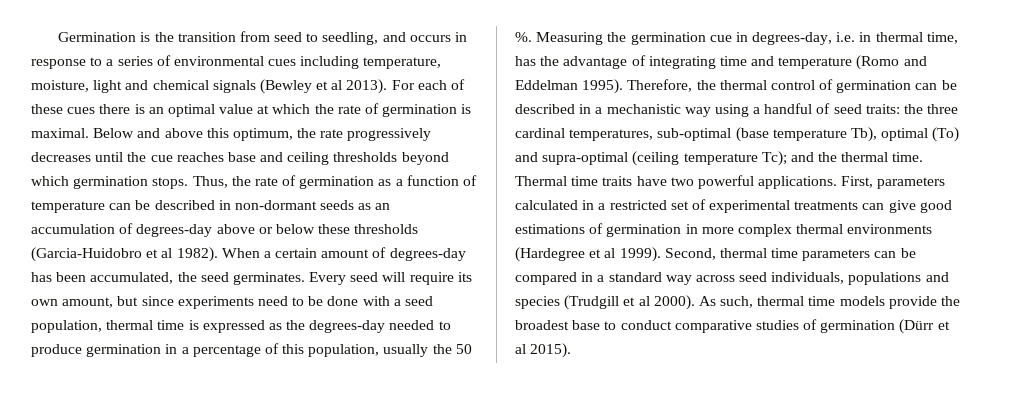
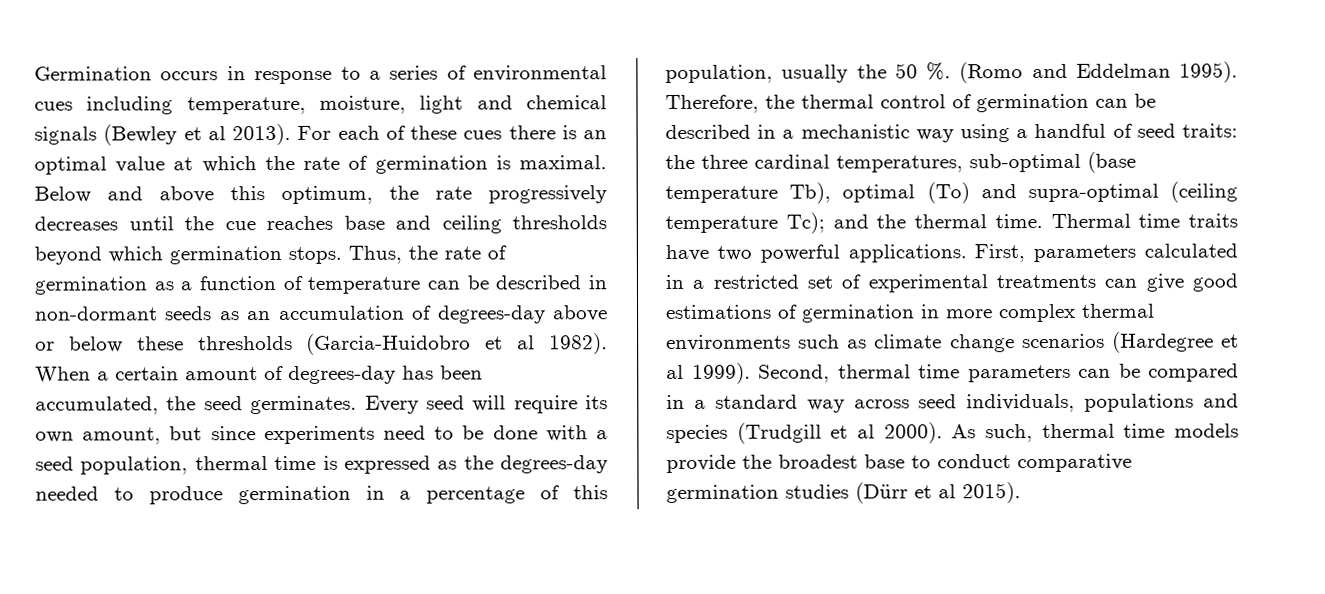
[140,31,406,45] is the transition from seed to seedling, and -> (152, 73) none
[536,32,958,45] [515,55,853,69] Measuring the germination cue in degrees-day, i.e. in thermal time, has the advantage of integrating time and temperature -> (951, 71) none
(933, 229) none -> [798,333,1105,353] such as climate change scenarios
[755,319,896,333] studies of germination -> [666,484,849,503] germination studies

